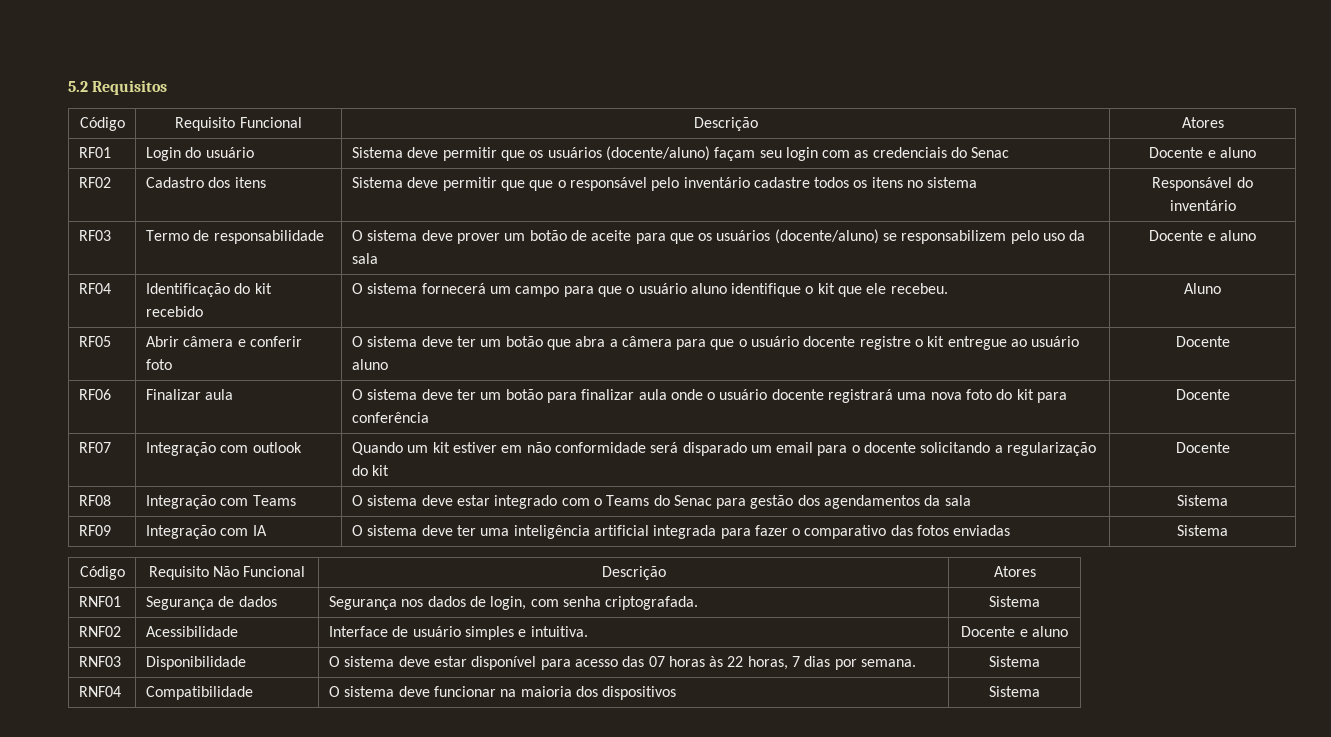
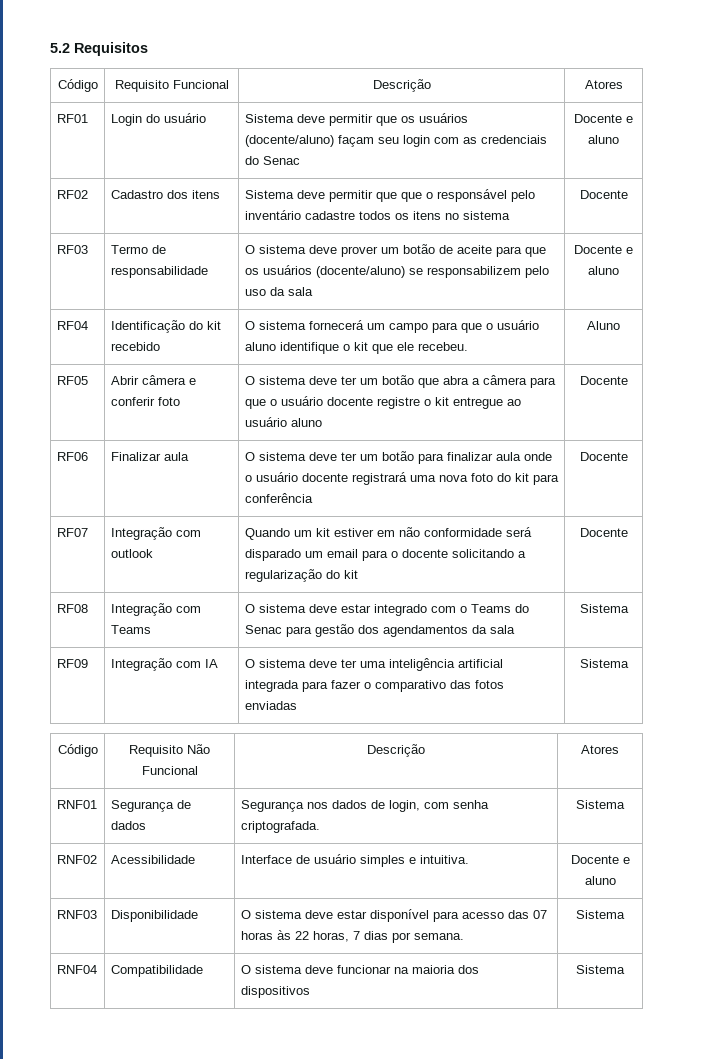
[1152,177,1253,191] [1169,200,1236,211] Responsável do inventário -> [579,190,628,199] Docente

